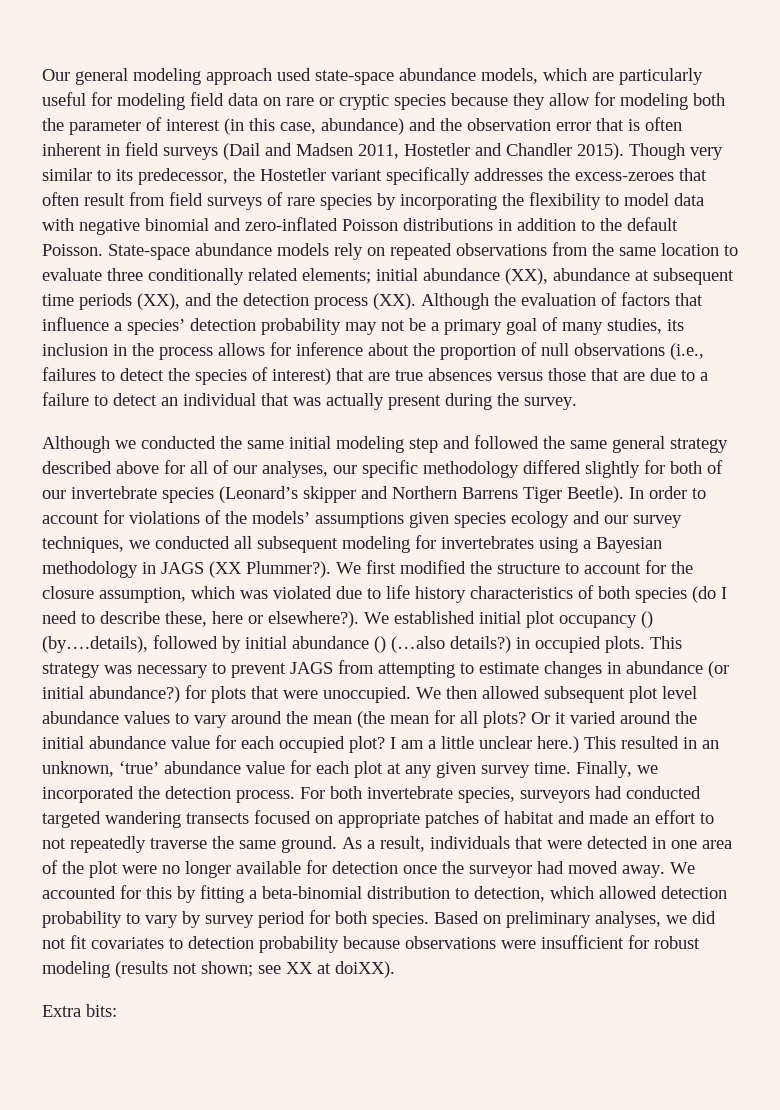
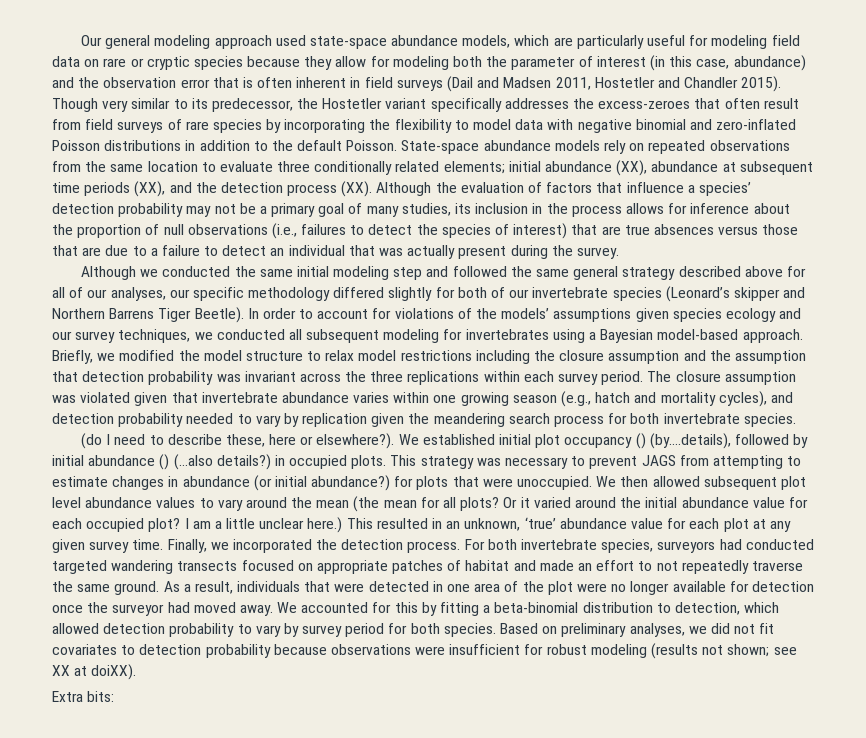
[42,560,396,578] methodology in JAGS (XX Plummer?). We first -> [657,329,803,343] [52,350,116,364] model-based approach. Briefly, we
(492, 567) none -> [203,350,242,361] model
[584,560,693,574] [42,585,687,603] account for the closure assumption, which was violated due to life history characteristics of both species -> [325,350,806,364] [52,371,796,385] [52,391,793,407] [52,413,796,427] relax model restrictions including the closure assumption and the assumption that detection probability was invariant across the three replications within each survey period. The closure assumption was violated given that invertebrate abundance varies within one growing season (e.g., hatch and mortality cycles), and detection probability needed to vary by replication given the meandering search process for both invertebrate species. //

